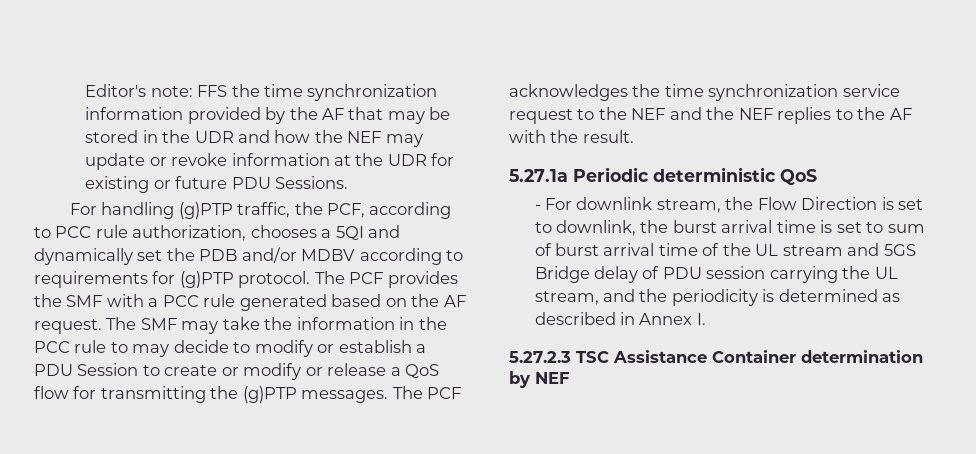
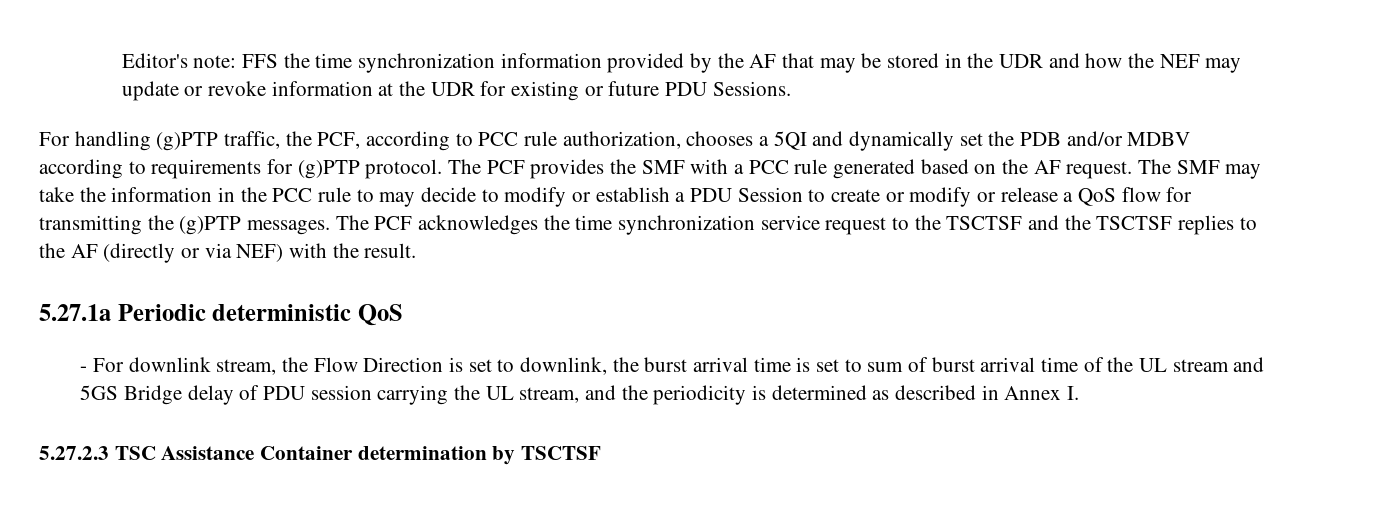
[631,107,773,120] NEF and the NEF -> [946,215,1173,230] TSCTSF and the TSCTSF
(912, 114) none -> [103,243,284,263] (directly or via NEF)
[535,372,570,384] NEF -> [521,446,602,460] TSCTSF

